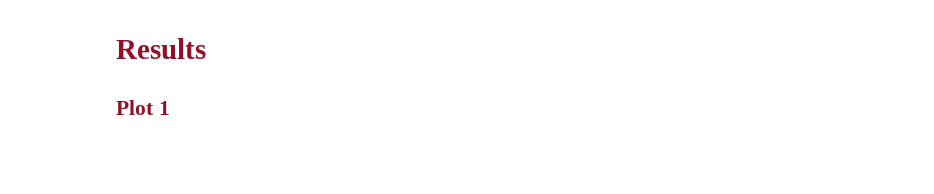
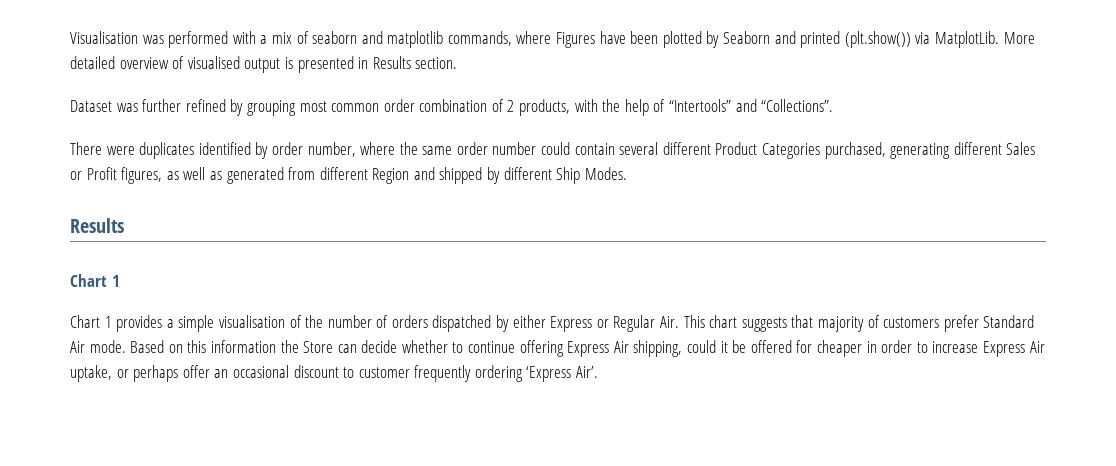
(116, 48) none -> [70,31,1035,48] [70,56,458,73] [70,99,834,116] [70,142,1036,159] [70,167,627,184] Visualisation was performed with a mix of seaborn and matplotlib commands, where Figures have been plotted by Seaborn and printed (plt.show()) via MatplotLib. More detailed overview of visualised output is presented in Results section. // Dataset was further refined by grouping most common order combination of 2 products, with the help of “Intertools” and “Collections”. // There were duplicates identified by order number, where the same order number could contain several different Product Categories purchased, generating different Sales or Profit figures, as well as generated from different Region and shipped by different Ship Modes. //
[116,100,170,115] Plot 1 -> [70,274,120,287] [70,315,1035,332] [70,340,1045,357] [70,365,599,382] Chart 1 // Chart 1 provides a simple visualisation of the number of orders dispatched by either Express or Regular Air. This chart suggests that majority of customers prefer Standard Air mode. Based on this information the Store can decide whether to continue offering Express Air shipping, could it be offered for cheaper in order to increase Express Air uptake, or perhaps offer an occasional discount to customer frequently ordering ‘Express Air’.

